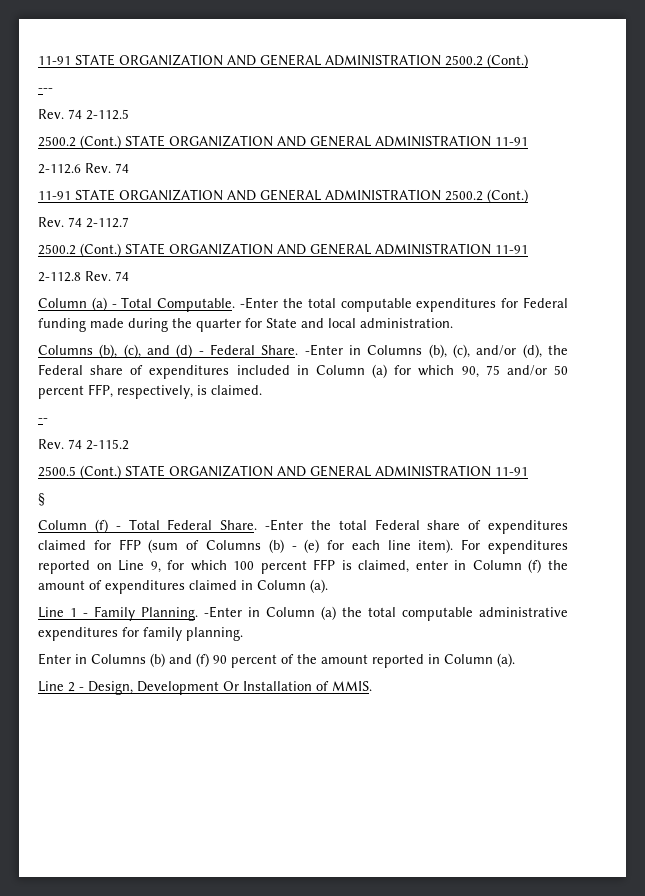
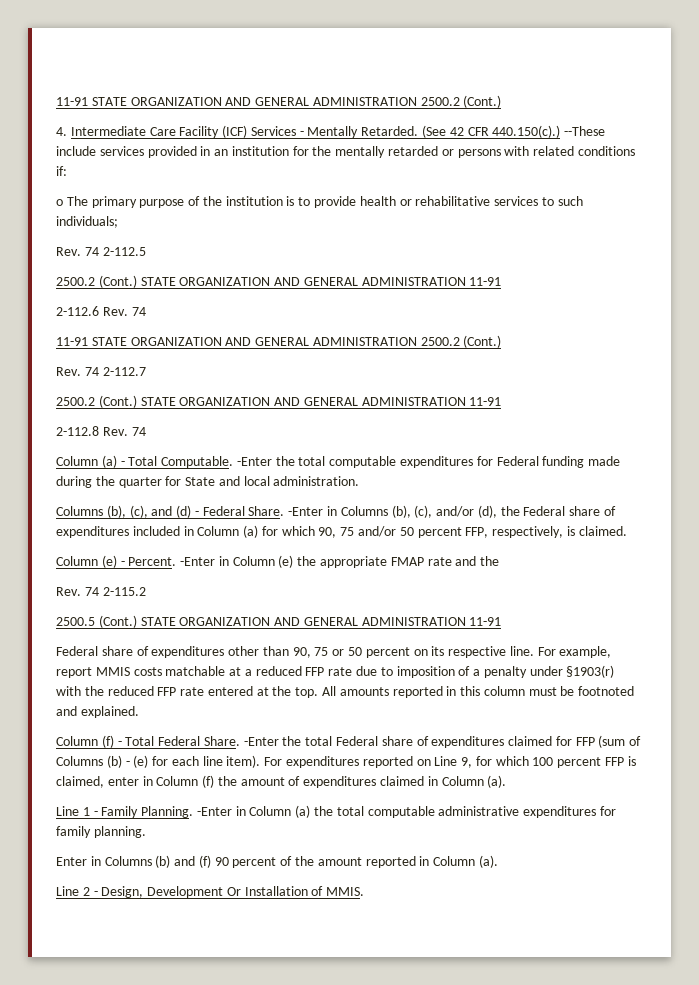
[38,54,528,68] [38,88,53,92] 11-91 STATE ORGANIZATION AND GENERAL ADMINISTRATION 2500.2 (Cont.) // --- -> [56,95,502,108] [56,125,606,138] [56,146,635,158] [56,166,67,176] [56,196,583,208] [56,216,118,228] 11-91 STATE ORGANIZATION AND GENERAL ADMINISTRATION 2500.2 (Cont.) // 4. Intermediate Care Facility (ICF) Services - Mentally Retarded. (See 42 CFR 440.150(c).) --These include services provided in an institution for the mentally retarded or persons with related conditions if: // o The primary purpose of the institution is to provide health or rehabilitative services to such individuals;
[38,418,48,422] -- -> [56,555,500,568] Column (e) - Percent. -Enter in Column (e) the appropriate FMAP rate and the
[38,493,45,506] § -> [56,646,612,658] [56,665,615,678] [56,686,635,698] [56,706,139,718] Federal share of expenditures other than 90, 75 or 50 percent on its respective line. For example, report MMIS costs matchable at a reduced FFP rate due to imposition of a penalty under §1903(r) with the reduced FFP rate entered at the top. All amounts reported in this column must be footnoted and explained.

